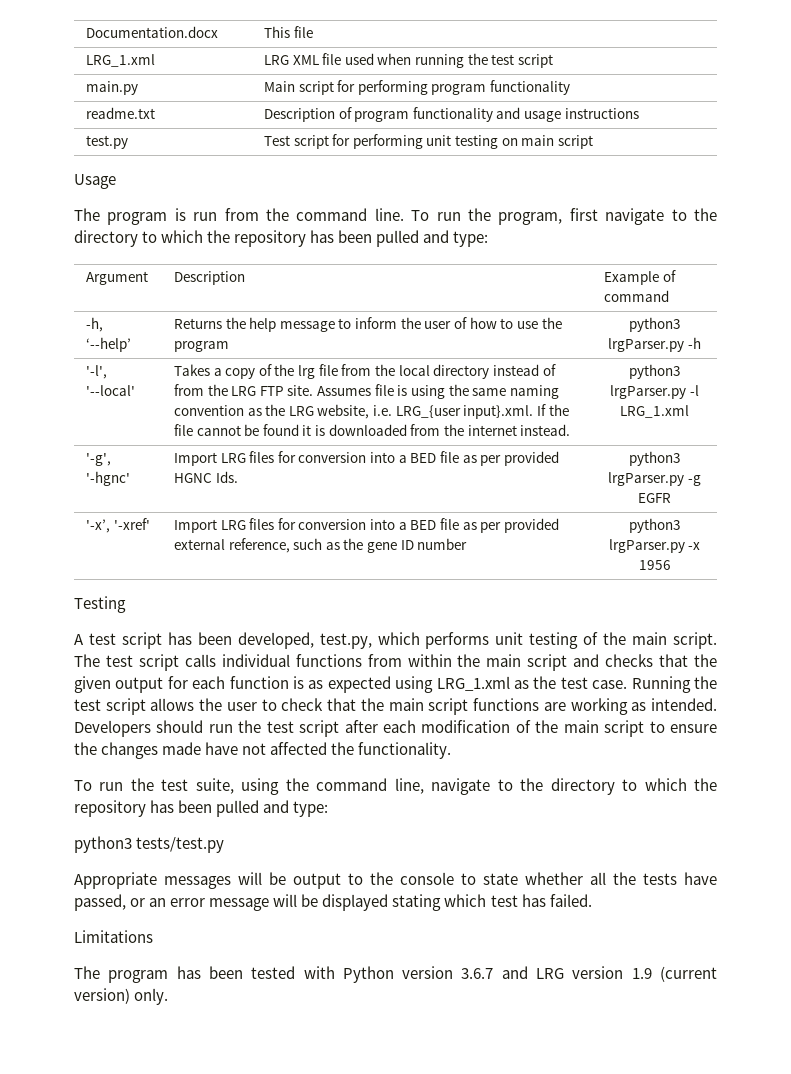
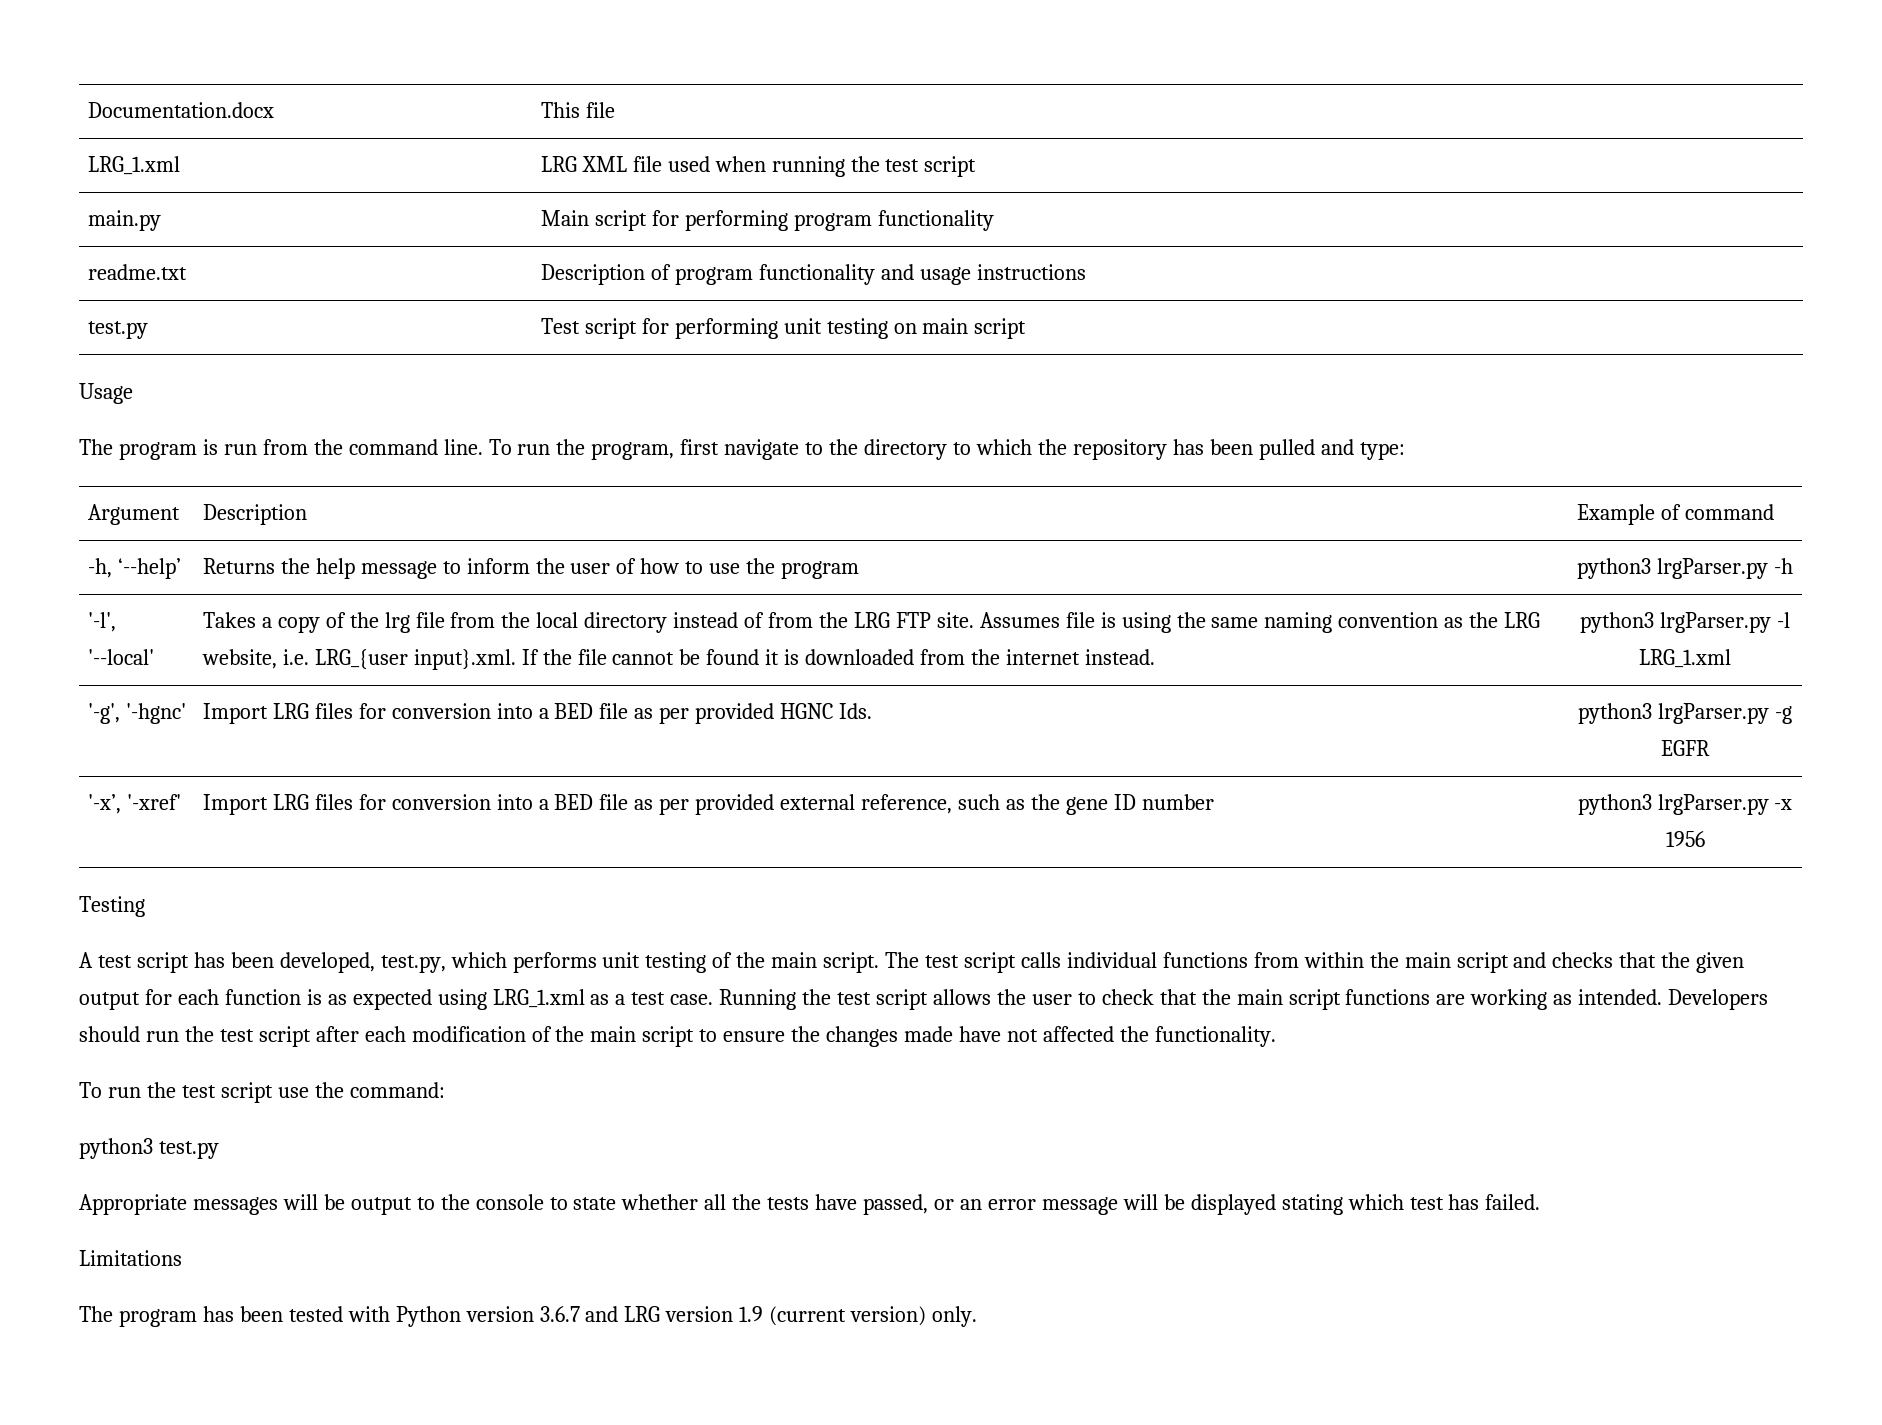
[533,676,557,689] the -> [615,994,626,1005] a
[195,778,717,795] [74,800,329,817] [74,836,225,853] suite, using the command line, navigate to the directory to which the repository has been pulled and type: // python3 tests/test.py -> [220,1082,445,1103] [79,1138,219,1159] script use the command: // python3 test.py

